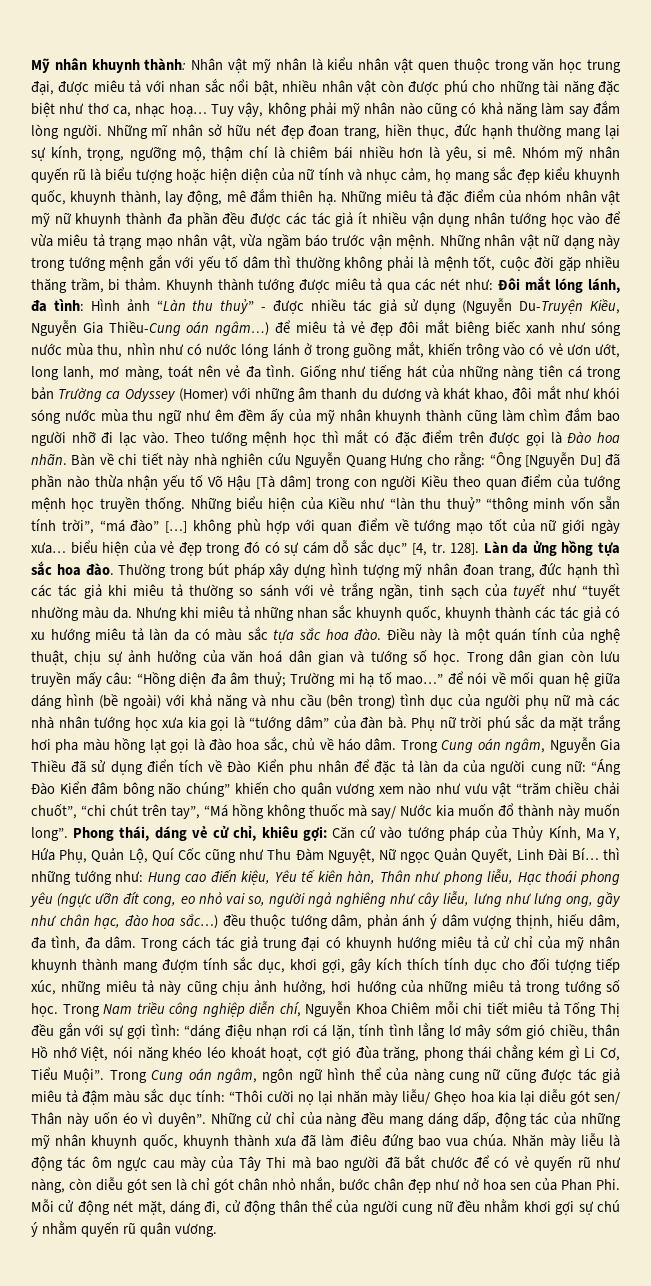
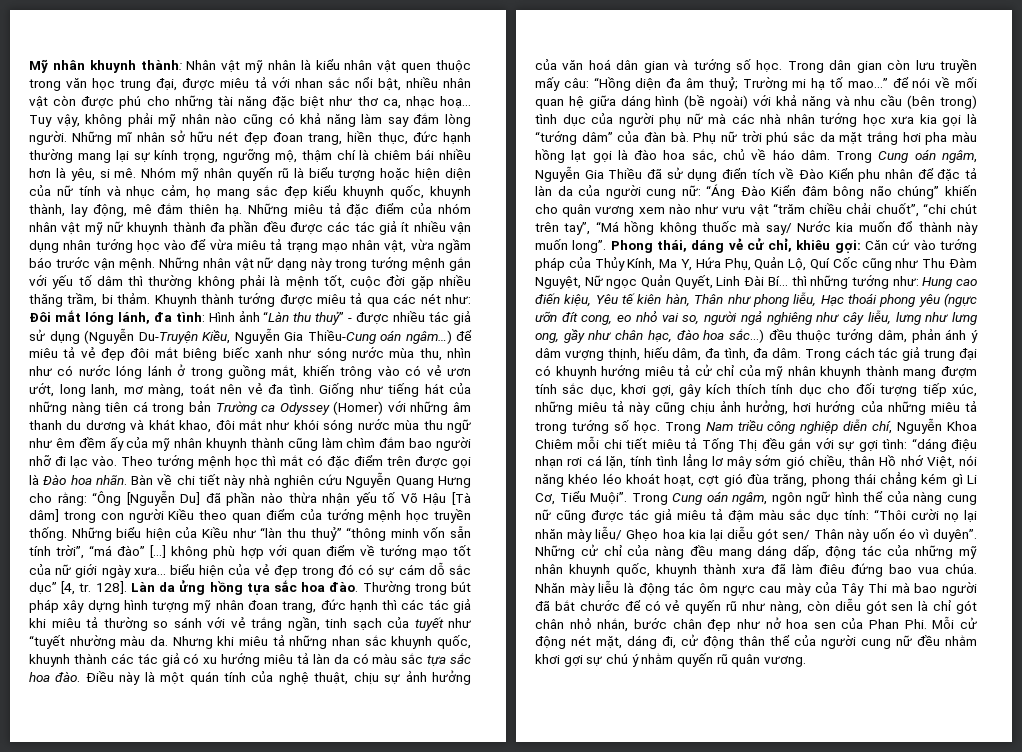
[50,146,82,161] kính, -> [154,150,179,160] kính

